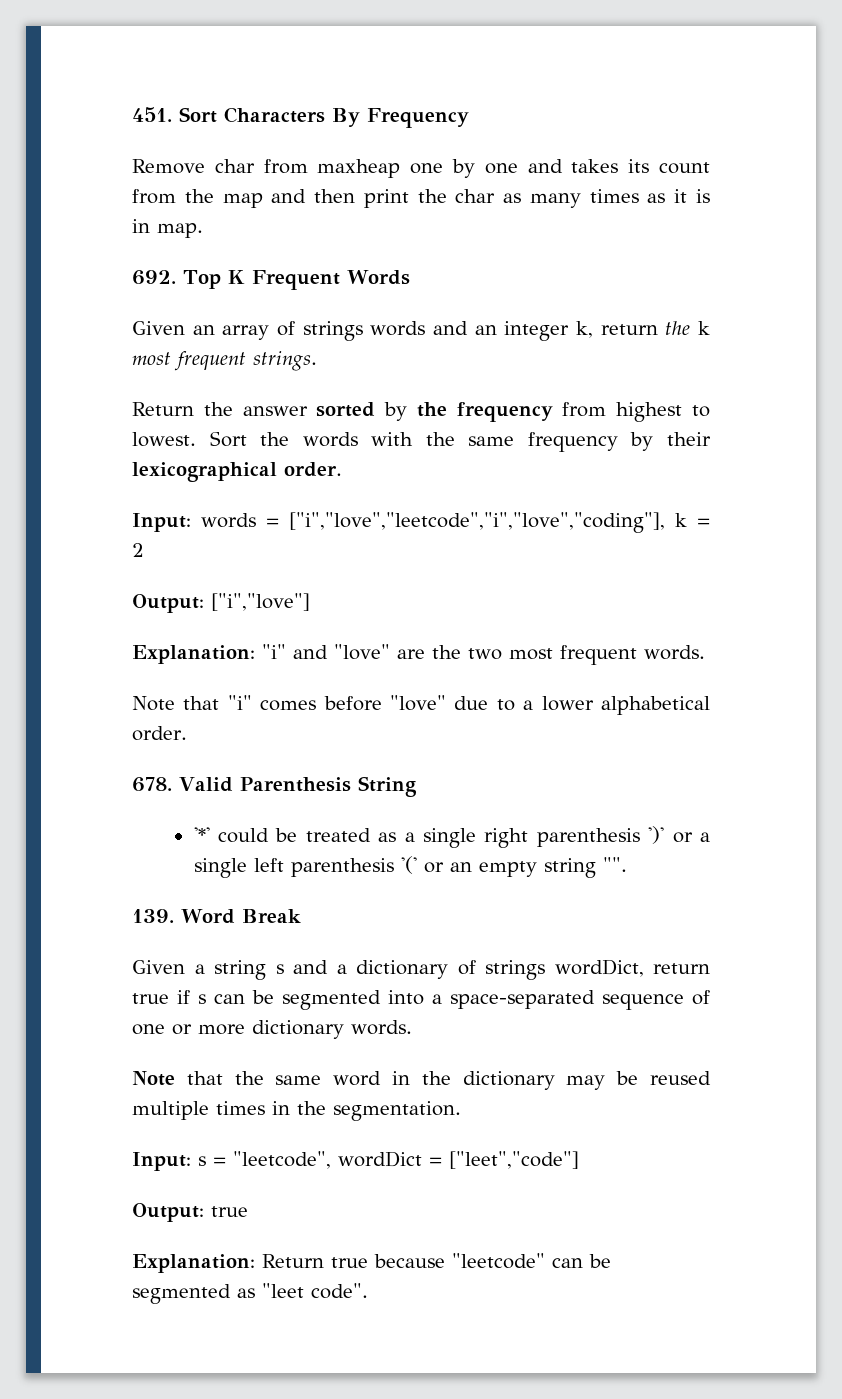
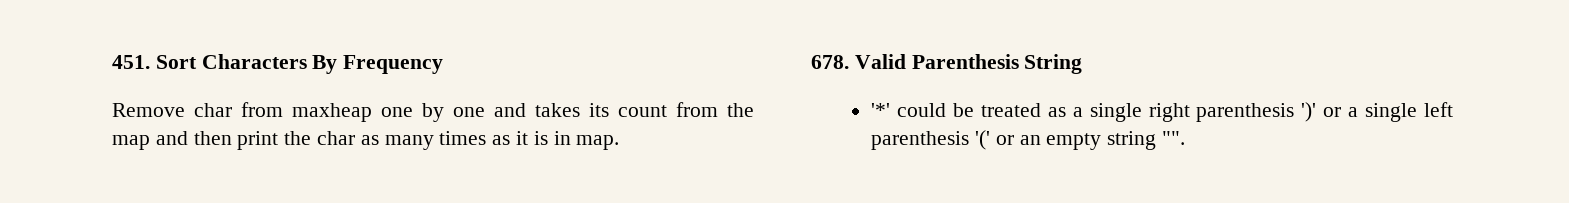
[132,270,410,290] [132,321,710,341] [132,351,317,371] [132,402,710,422] [132,431,711,452] [132,462,342,482] [132,512,710,533] [132,543,144,557] [132,593,310,613] [132,644,705,665] [132,695,710,715] [132,726,187,741] // 692. Top K Frequent Words // Given an array of strings words and an integer k, return the k most frequent strings. // Return the answer sorted by the frequency from highest to lowest. Sort the words with the same frequency by their lexicographical order. // Input: words = ["i","love","leetcode","i","love","coding"], k = 2 // Output: ["i","love"] // Explanation: "i" and "love" are the two most frequent words. // Note that "i" comes before "love" due to a lower alphabetical order. -> (620, 142) none
[132,909,301,924] [132,959,710,980] [132,990,710,1010] [132,1020,412,1039] [132,1071,711,1090] [132,1101,461,1121] [132,1151,579,1171] [132,1203,248,1222] [132,1253,611,1273] [132,1283,368,1304] // 139. Word Break // Given a string s and a dictionary of strings wordDict, return true if s can be segmented into a space-separated sequence of one or more dictionary words. // Note that the same word in the dictionary may be reused multiple times in the segmentation. // Input: s = "leetcode", wordDict = ["leet","code"] // Output: true // Explanation: Return true because "leetcode" can be segmented as "leet code". -> (1186, 138) none

